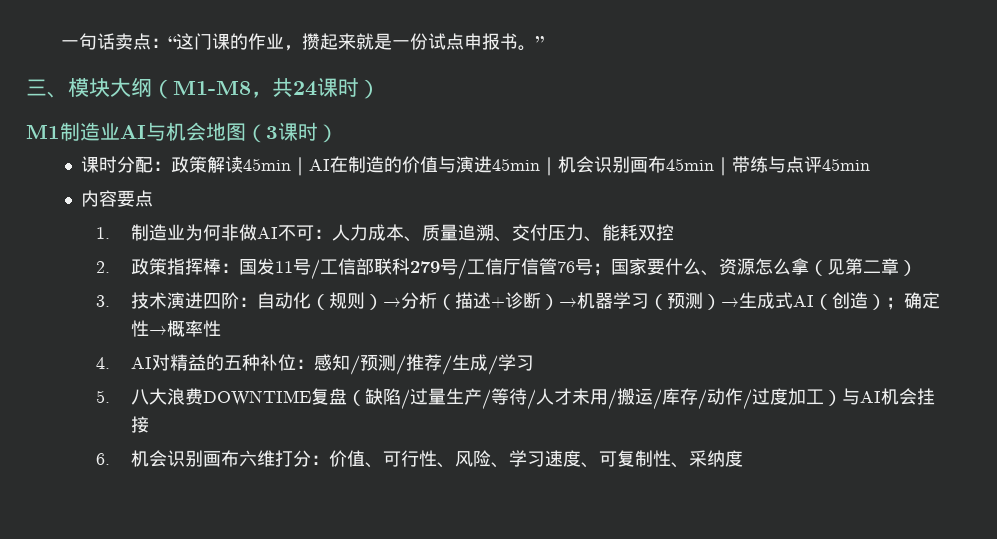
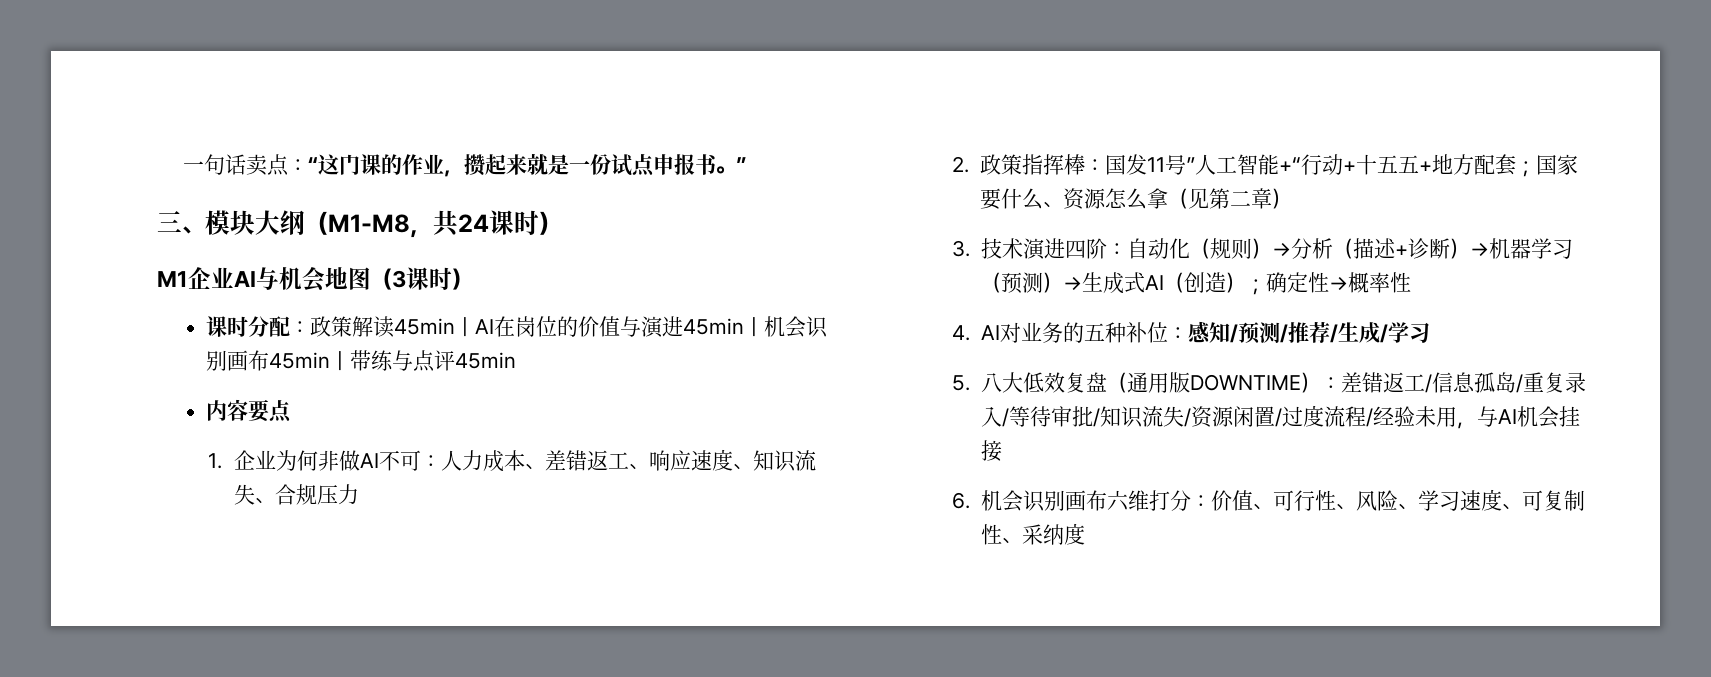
[60,122,100,141] 制造 -> [188,267,211,289] 企
[347,156,384,173] 制造 -> [514,316,557,337] 岗位
[131,224,168,241] 制造 -> [233,450,255,470] 企
[422,224,549,242] 质量追溯、交付 -> [544,449,816,472] [233,484,317,505] 差错返工、响应速度、知识流失、合规
[584,224,675,242] 、能耗双控 -> (359, 494) none
[311,258,594,280] /工信部联科279号/工信厅信管76号 -> [1185,154,1516,176] ”人工智能+“行动+十五五+地方配套
[170,354,207,371] 精益 -> [1020,322,1063,343] 业务
[167,388,843,410] 浪费DOWNTIME复盘（缺陷/过量生产/等待/人才未用/搬运/库存/动作/过度加工） -> [1022,372,1586,393] [980,405,1477,429] 低效复盘（通用版DOWNTIME）：差错返工/信息孤岛/重复录入/等待审批/知识流失/资源闲置/过度流程/经验未用，

